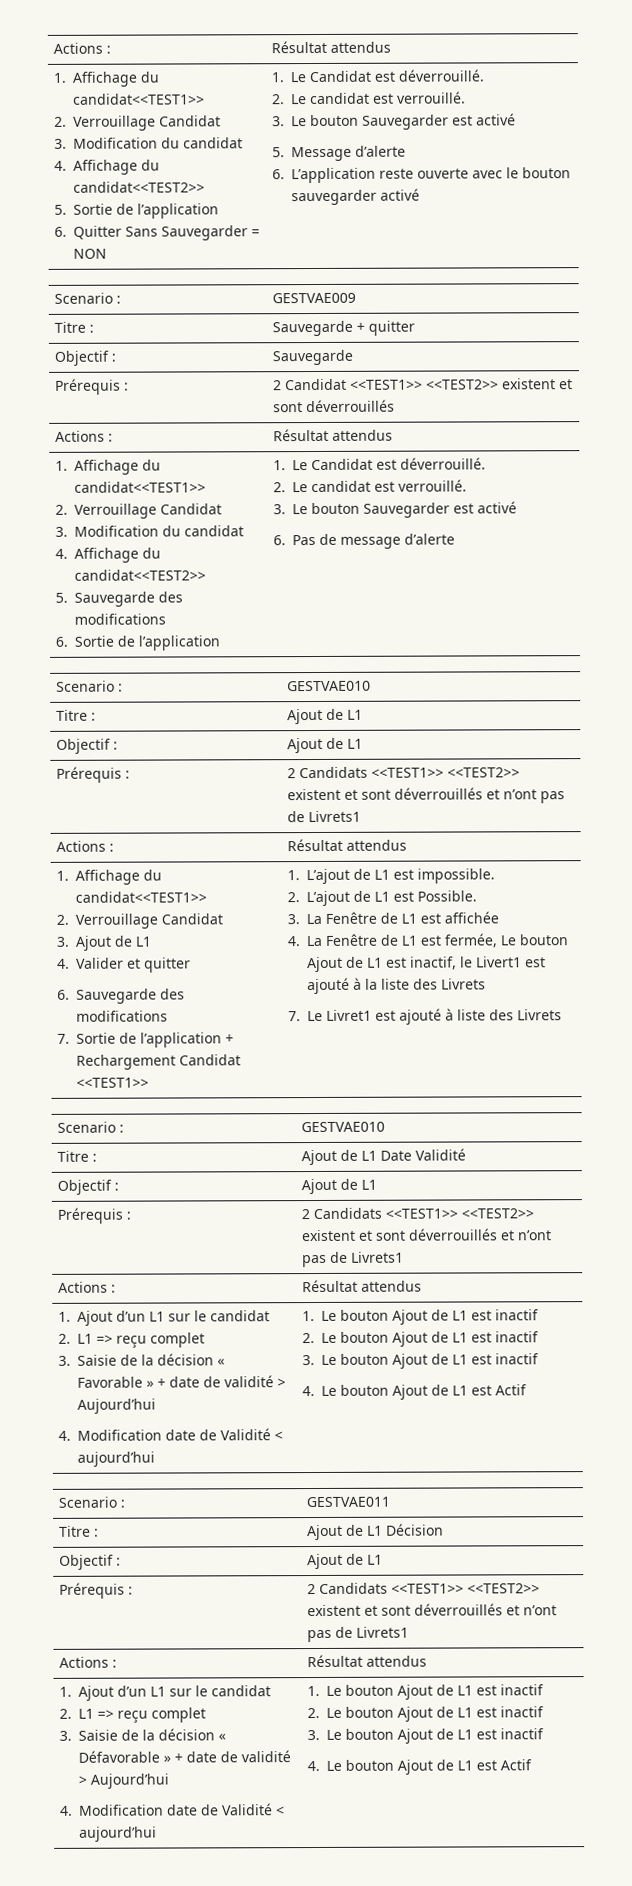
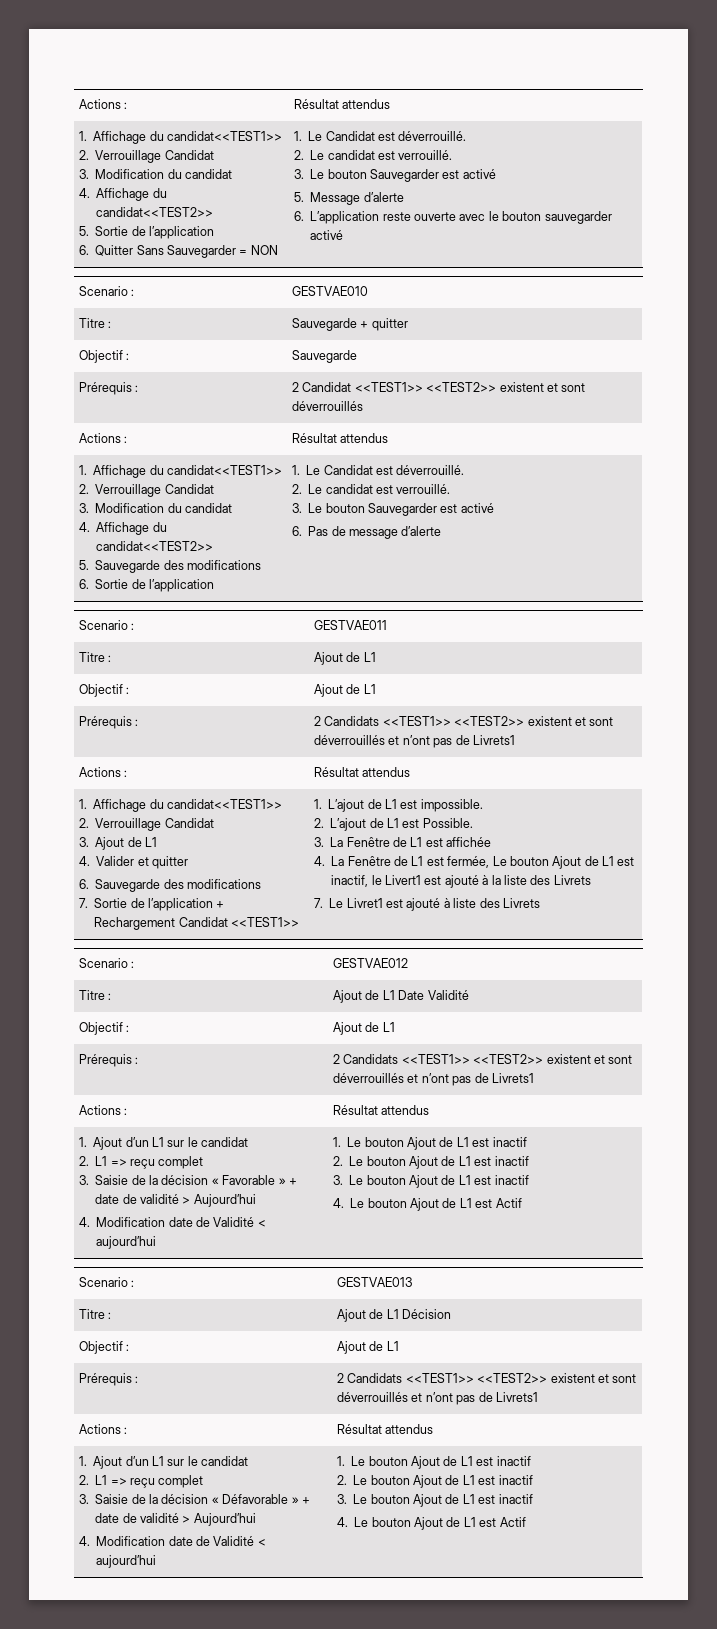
[272,292,357,304] GESTVAE009 -> [292,286,369,296] GESTVAE010
[287,680,372,692] GESTVAE010 -> [314,620,388,630] GESTVAE011
[301,1121,386,1133] GESTVAE010 -> [333,958,409,968] GESTVAE012
[306,1496,391,1508] GESTVAE011 -> [337,1277,413,1287] GESTVAE013

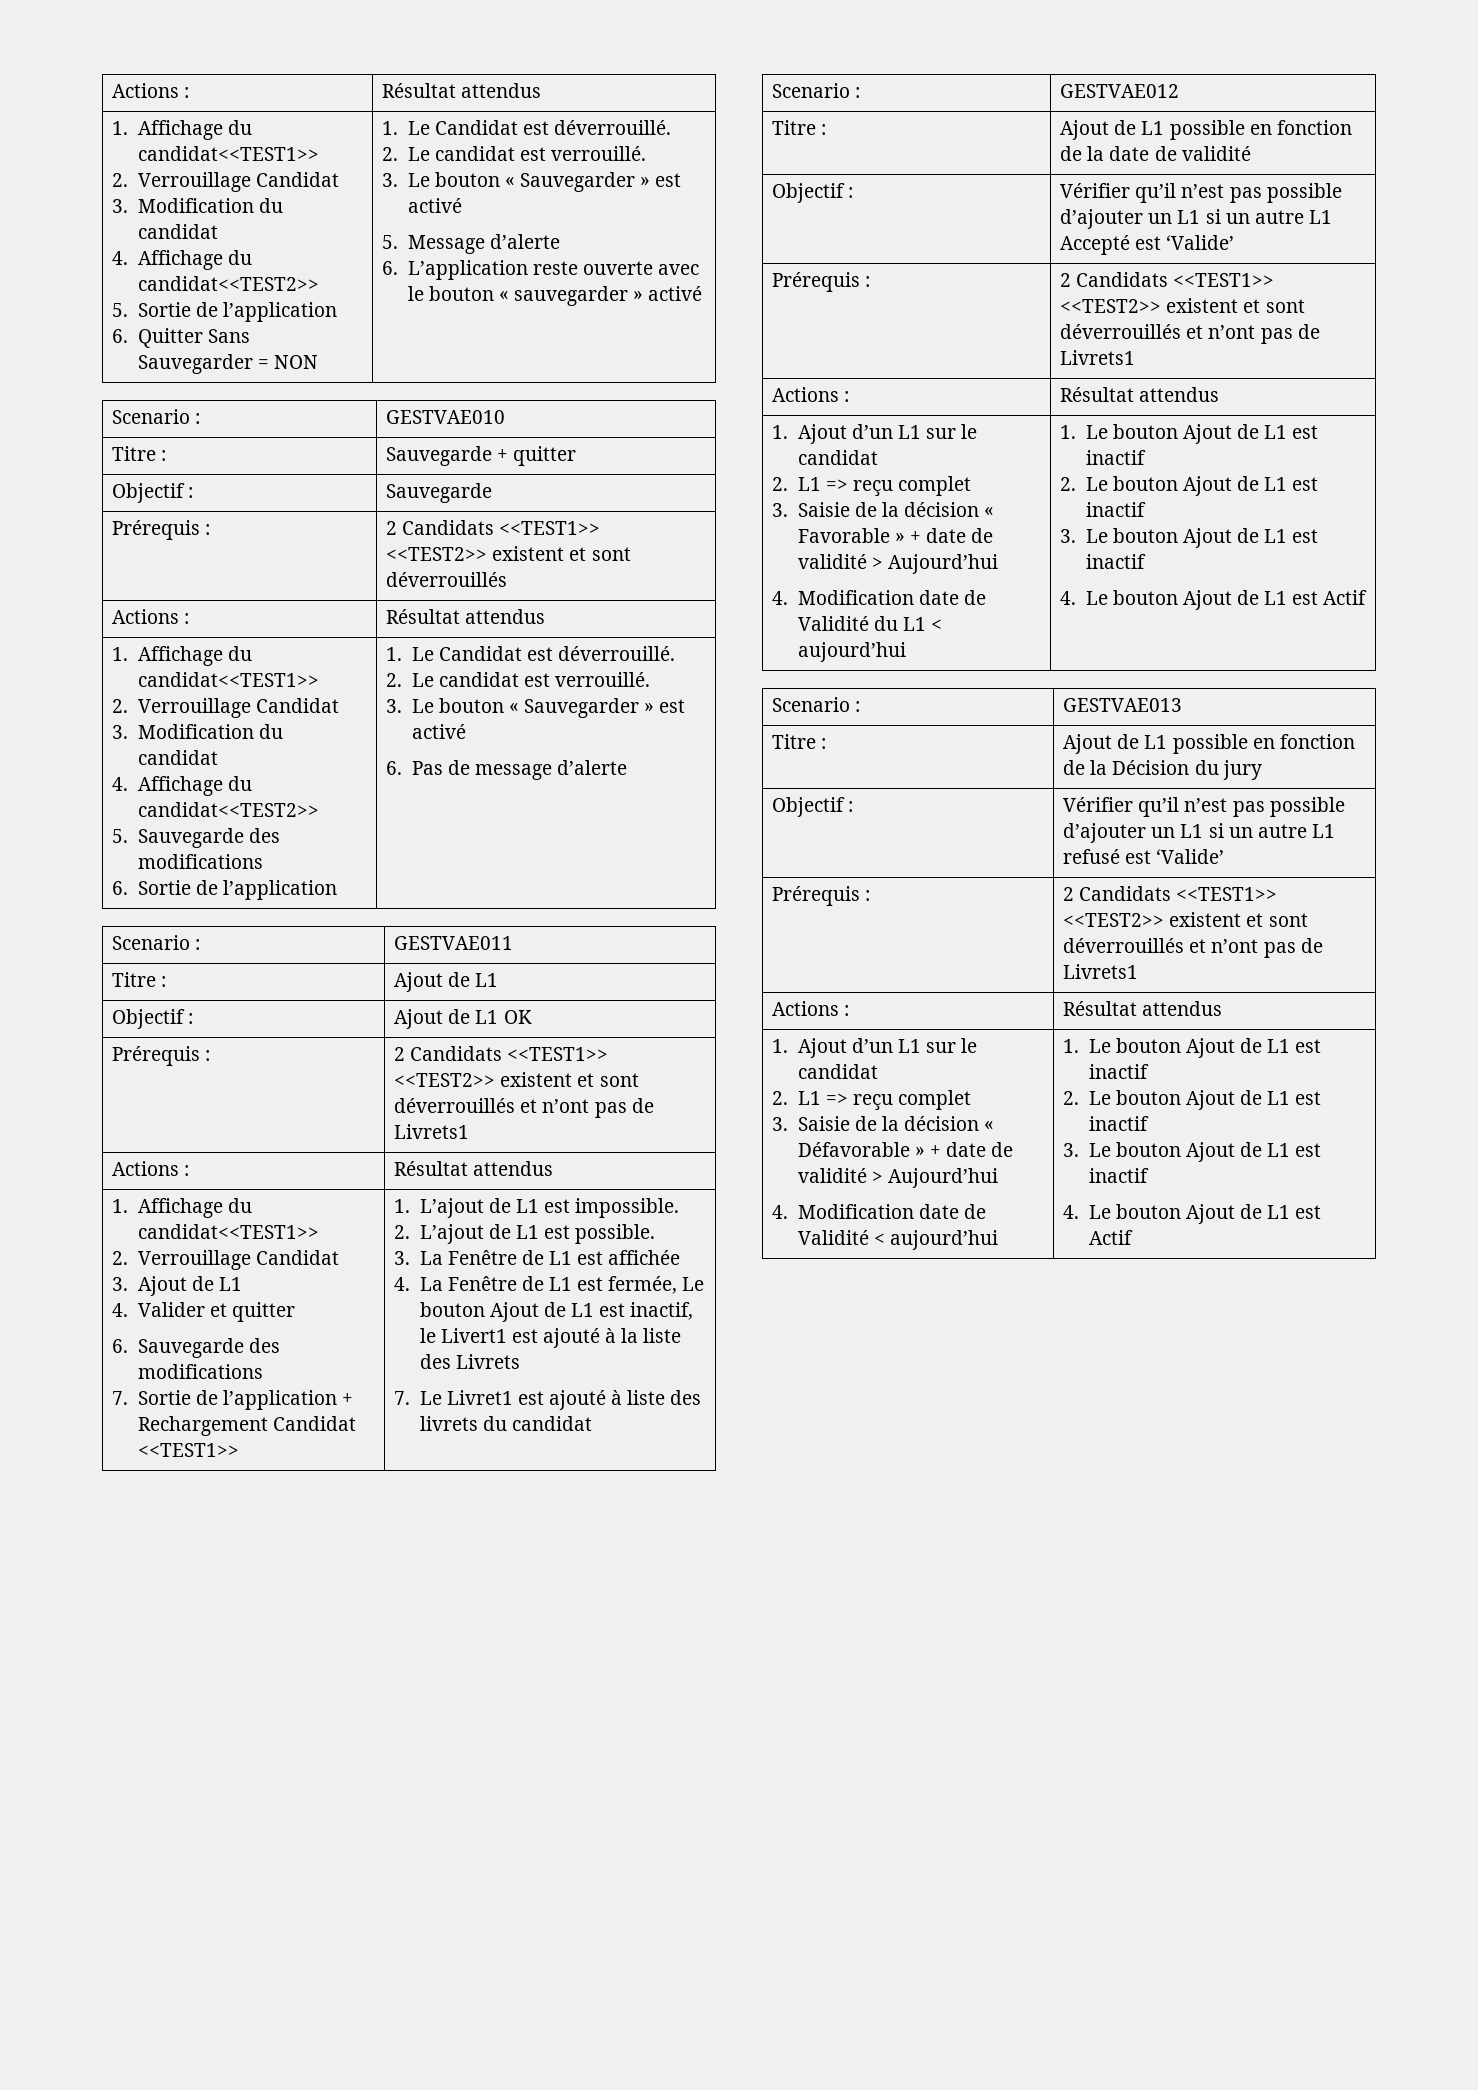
[370,169,440,182] Sauvegarder -> [504,172,651,192] « Sauvegarder »
[544,211,612,224] sauvegarder -> [498,286,644,306] « sauvegarder »
[302,382,352,392] Candidat -> [402,520,495,535] Candidats
[368,503,438,516] Sauvegarder -> [508,698,655,718] « Sauvegarder »
(376, 689) none -> [503,1010,532,1024] OK
[422,818,473,828] Possible. -> [575,1224,656,1244] possible.
[502,898,540,908] Livrets -> [419,1416,592,1431] livrets du candidat
[398,990,469,1000] [79,1022,130,1035] [333,1022,395,1035] Date Validité // Objectif : | Ajout de L1 -> [1169,120,1352,140] [1060,146,1251,161] [772,183,854,203] [1060,183,1342,203] [1060,209,1332,229] [1060,235,1235,255] possible en fonction de la date de validité // Objectif : | Vérifier qu’il n’est pas possible d’ajouter un L1 si un autre L1 Accepté est ‘Valide’
(255, 1222) none -> [873,616,926,631] du L1
(399, 1314) none -> [1172,734,1355,754] [1063,760,1108,775] possible en fonction de la
[79,1341,130,1354] [337,1341,399,1354] // Objectif : | Ajout de L1 -> [1194,760,1262,780] [772,797,854,817] [1063,797,1345,817] [1063,823,1335,843] [1063,849,1225,864] du jury // Objectif : | Vérifier qu’il n’est pas possible d’ajouter un L1 si un autre L1 refusé est ‘Valide’

